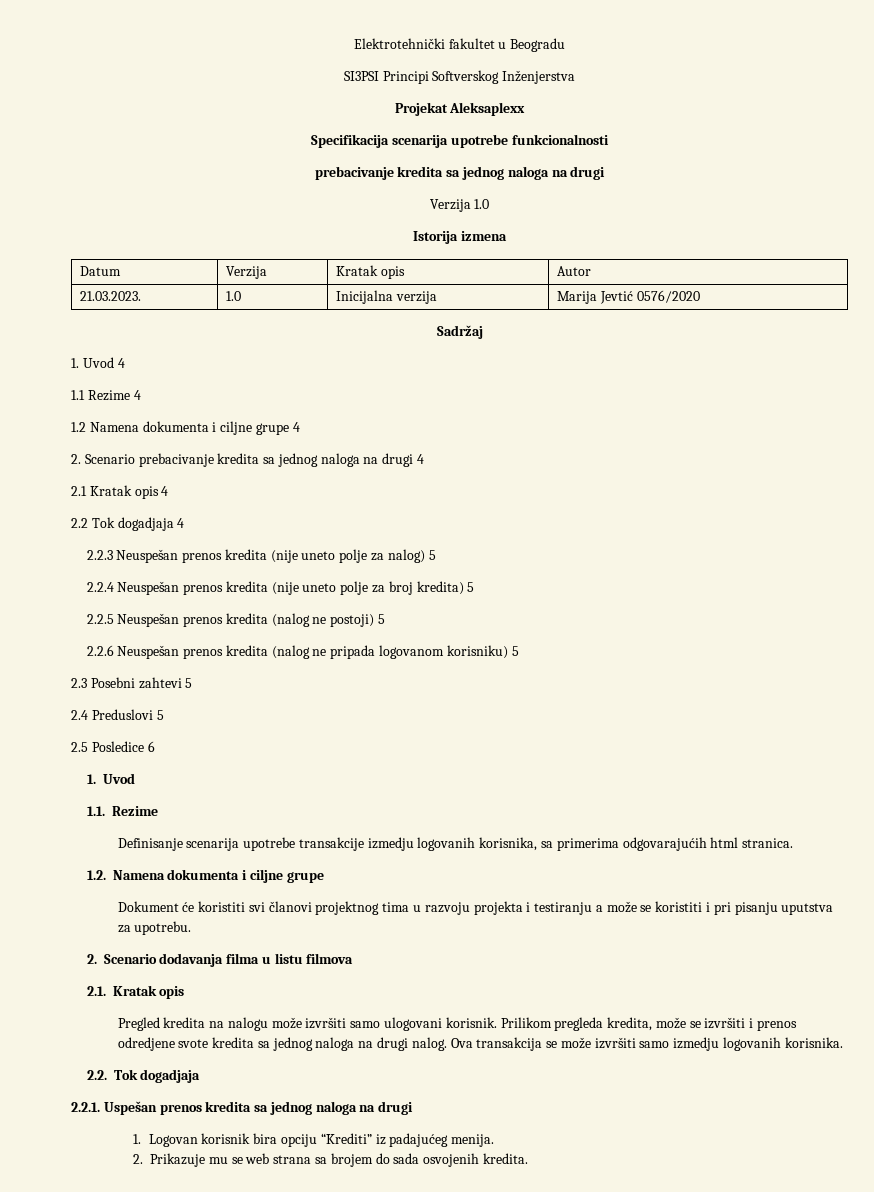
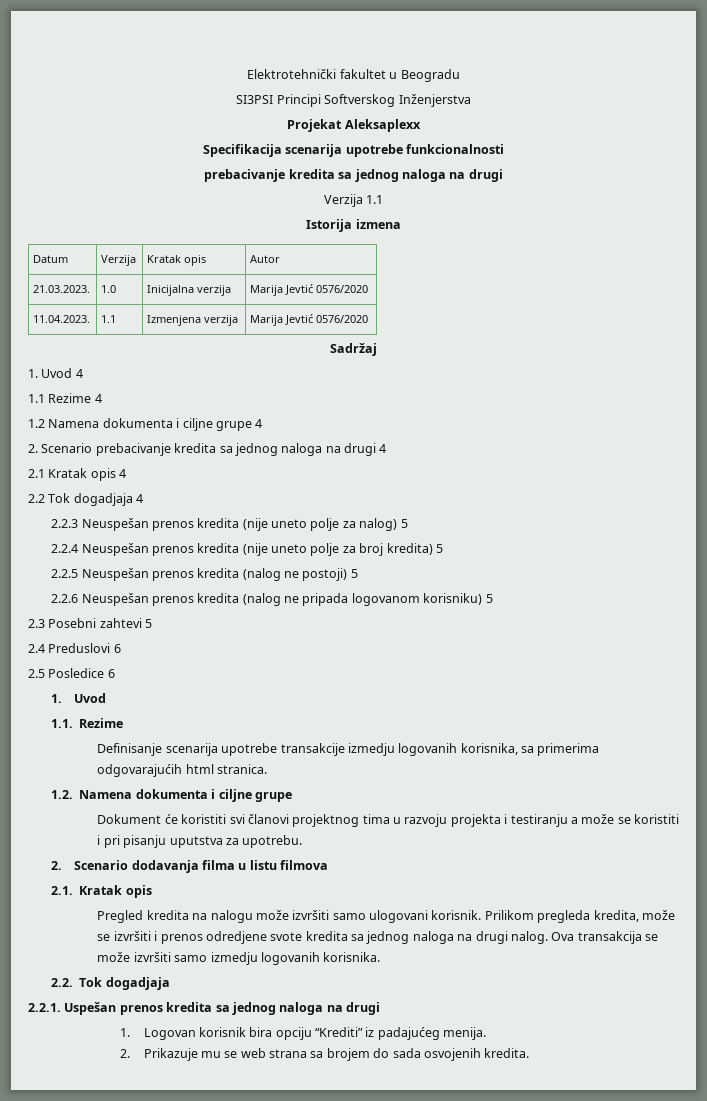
[474,199,490,209] 1.0 -> [366,195,384,204] 1.1
(700, 296) none -> [33,315,91,323] [101,315,117,323] [147,315,239,326] [250,314,369,326] // 11.04.2023. | 1.1 | Izmenjena verzija | Marija Jevtić 0576/2020
[156,710,164,720] 5 -> [113,644,121,653] 6

